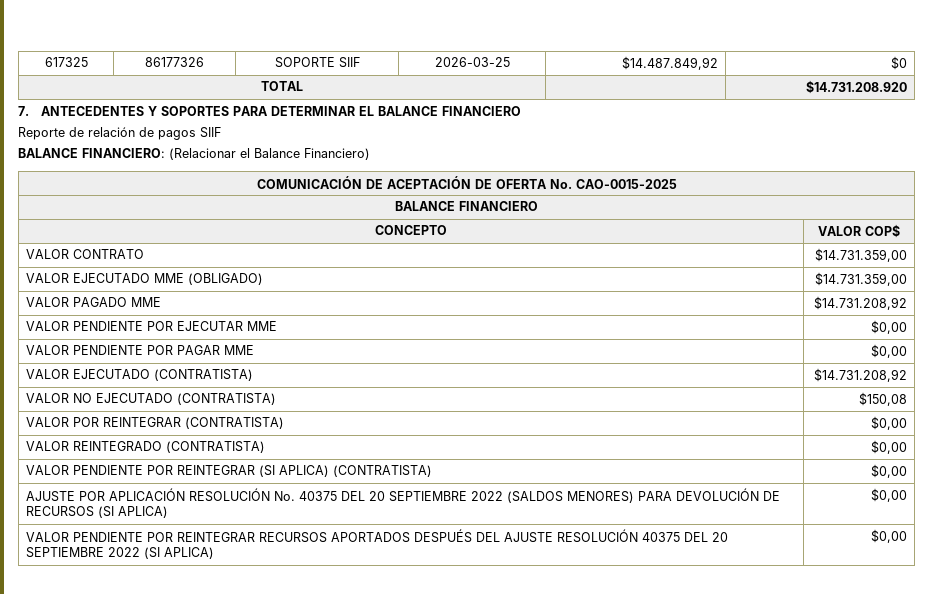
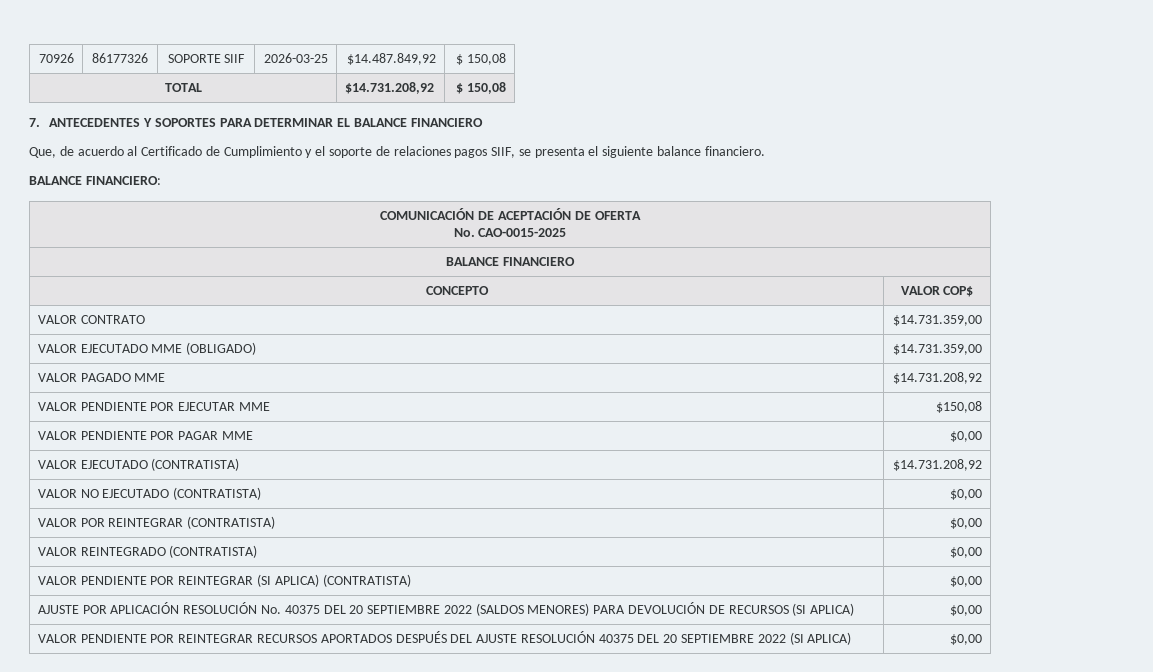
[44,57,88,67] 617325 -> [38,53,74,63] 70926
[890,56,907,70] $0 -> [456,53,507,65] $ 150,08
[805,80,907,94] | $14.731.208.920 -> [344,82,434,94] [456,82,507,94] $14.731.208,92 | $ 150,08
[18,127,221,140] [18,148,370,160] Reporte de relación de pagos SIIF // BALANCE FINANCIERO: (Relacionar el Balance Financiero) -> [29,146,765,158] [29,176,161,185] Que, de acuerdo al Certificado de Cumplimiento y el soporte de relaciones pagos SIIF, se presenta el siguiente balance financiero. // BALANCE FINANCIERO:
(547, 184) none -> (641, 215) //
[870,320,907,334] $0,00 -> [936,401,983,413] $150,08
[858,392,907,406] $150,08 -> [950,489,983,500] $0,00

